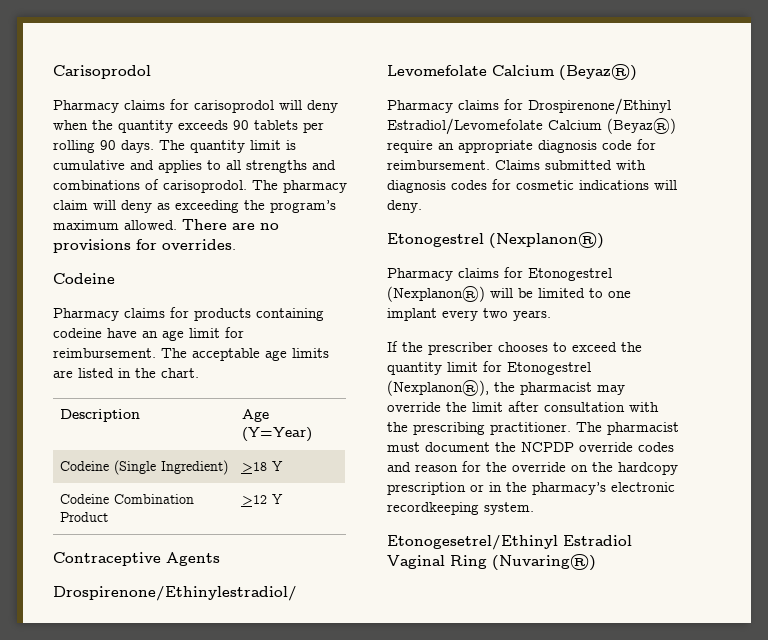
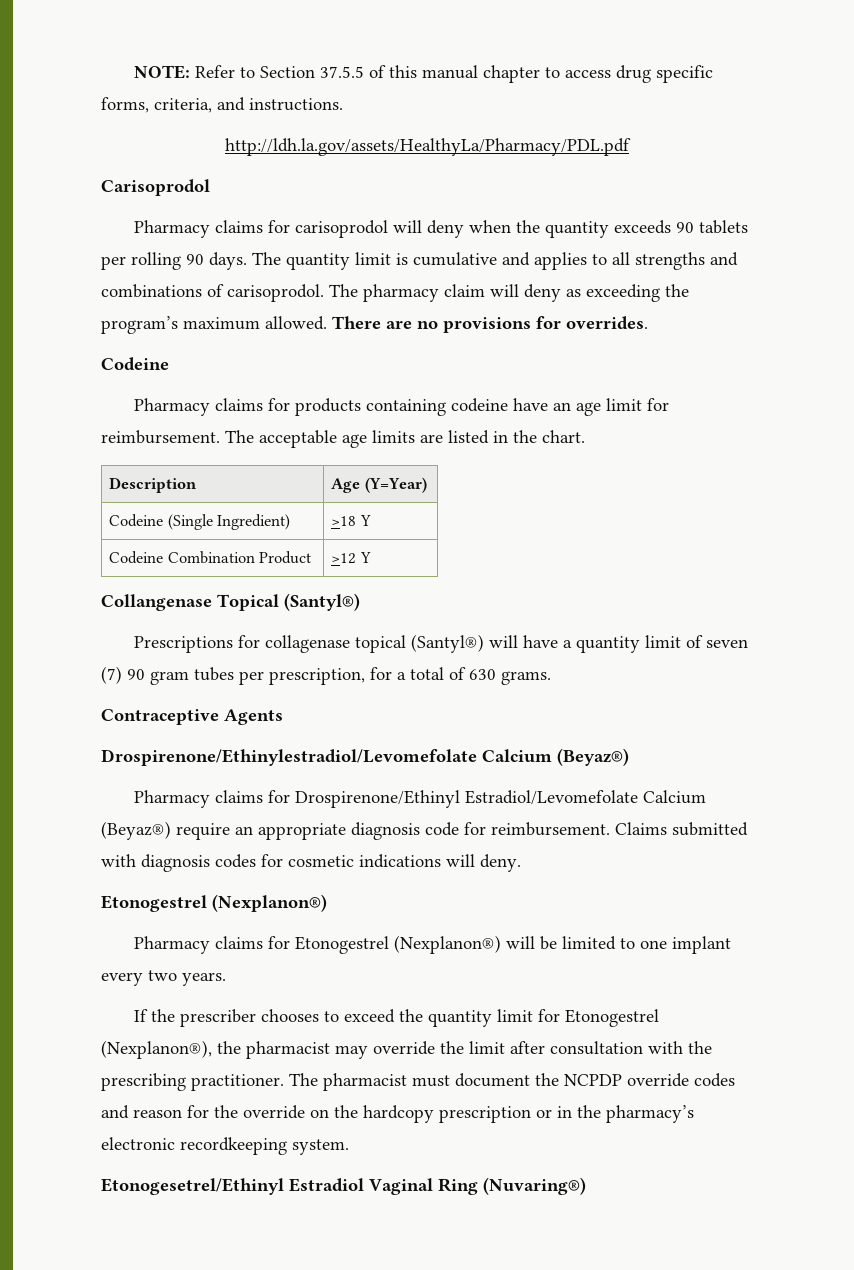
(53, 72) none -> [134,65,714,83] [101,97,343,113] [225,138,631,156] NOTE: Refer to Section 37.5.5 of this manual chapter to access drug specific forms, criteria, and instructions. // http://ldh.la.gov/assets/HealthyLa/Pharmacy/PDL.pdf //
(283, 499) none -> [101,593,360,611] [134,634,749,653] [101,666,551,685] // Collangenase Topical (Santyl®) // Prescriptions for collagenase topical (Santyl®) will have a quantity limit of seven (7) 90 gram tubes per prescription, for a total of 630 grams.

